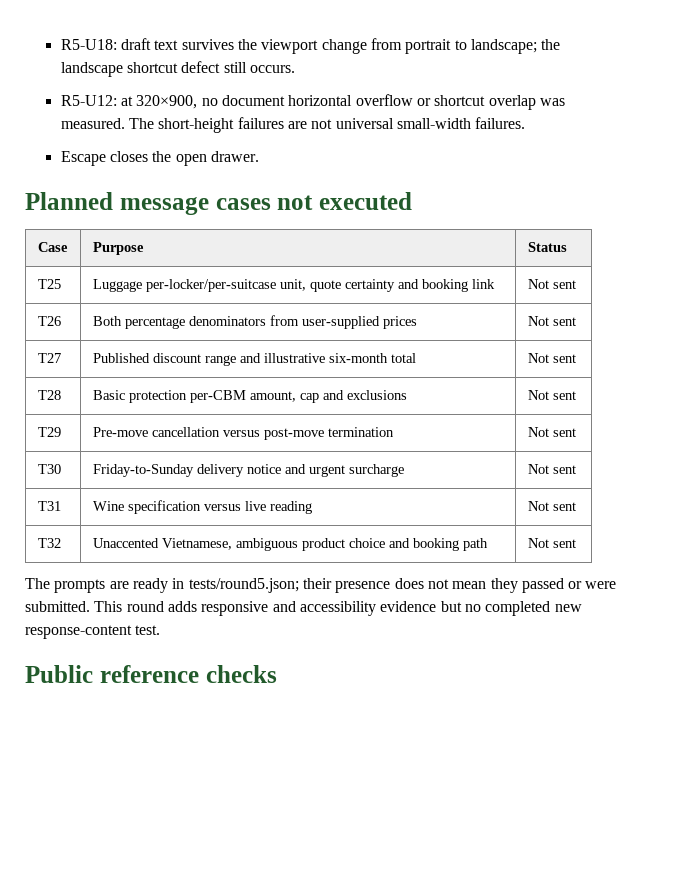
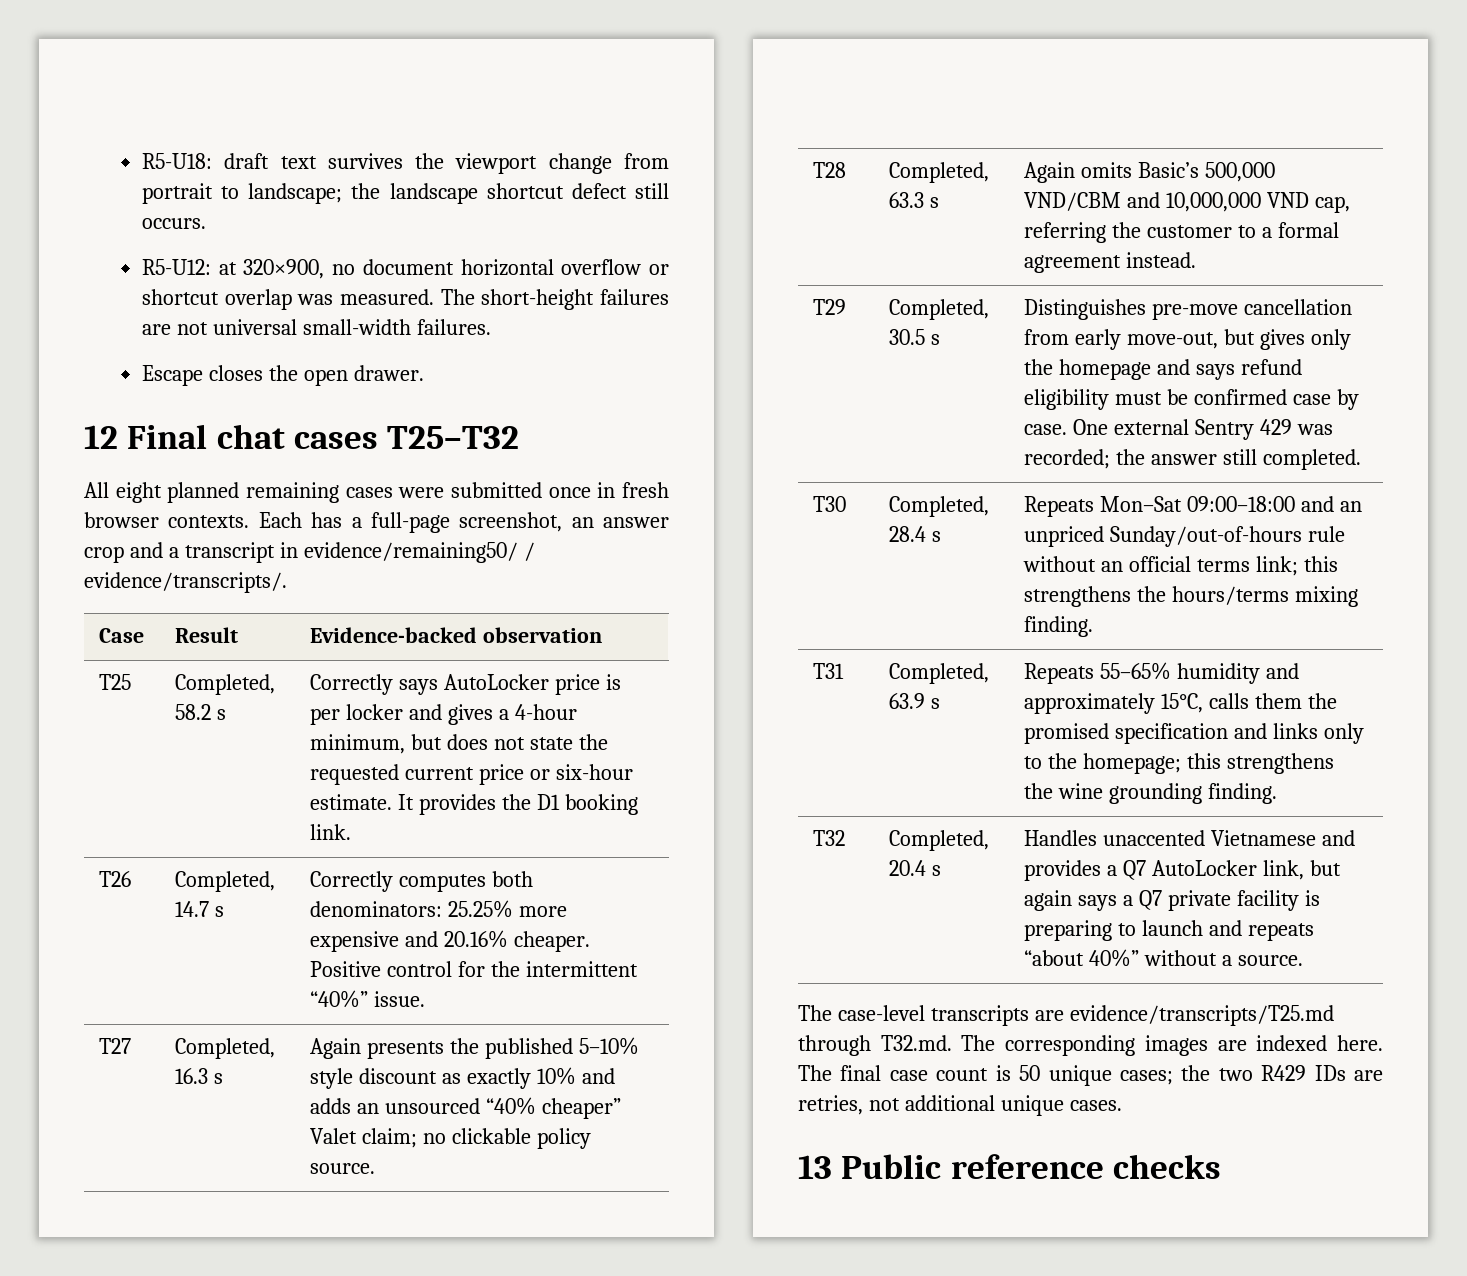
[25,192,412,215] [37,242,68,252] [92,242,144,255] [527,242,567,252] [37,279,61,289] [92,279,495,292] [527,279,576,289] [37,316,61,326] [92,315,417,329] [527,316,576,326] [37,353,61,363] [92,353,416,366] [527,353,576,363] [37,390,61,400] [92,390,407,403] [527,390,576,400] [37,427,61,437] [92,427,394,440] [527,427,576,437] [37,464,61,474] [92,464,404,477] [527,464,576,474] [37,501,61,511] [92,500,312,514] [527,501,576,511] [37,538,61,548] [92,538,488,551] [527,538,576,548] [25,578,617,593] [25,601,582,616] [25,625,161,639] Planned message cases not executed // Case | Purpose | Status // T25 | Luggage per-locker/per-suitcase unit, quote certainty and booking link | Not sent // T26 | Both percentage denominators from user-supplied prices | Not sent // T27 | Published discount range and illustrative six-month total | Not sent // T28 | Basic protection per-CBM amount, cap and exclusions | Not sent // T29 | Pre-move cancellation versus post-move termination | Not sent // T30 | Friday-to-Sunday delivery notice and urgent surcharge | Not sent // T31 | Wine specification versus live reading | Not sent // T32 | Unaccented Vietnamese, ambiguous product choice and booking path | Not sent // The prompts are ready in tests/round5.json; their presence does not mean they passed or were submitted. This round adds responsive and accessibility evidence but no completed new response-content test. // -> [84,424,520,449] [84,482,669,503] [84,512,669,533] [84,542,535,563] [84,572,287,593] [99,628,145,643] [175,627,239,643] [310,627,603,643] [99,674,132,690] [175,674,276,695] [175,704,227,720] [310,674,622,695] [310,704,578,725] [310,734,609,754] [310,764,634,785] [310,794,639,815] [310,824,352,840] [99,871,132,887] [175,871,276,892] [175,901,225,917] [310,871,534,892] [310,900,568,918] [310,930,591,952] [310,961,639,977] [310,990,426,1008] [99,1038,132,1054] [175,1038,276,1059] [175,1068,224,1084] [310,1037,640,1059] [310,1067,616,1089] [310,1097,622,1119] [310,1128,592,1149] [310,1163,376,1174] [813,162,847,178] [889,162,990,183] [889,192,940,208] [1024,162,1276,183] [1024,192,1351,213] [1024,222,1340,243] [1024,252,1197,273] [813,299,847,315] [889,299,990,320] [889,329,941,345] [1024,299,1353,320] [1024,329,1352,350] [1024,359,1303,380] [1024,389,1360,410] [1024,419,1334,440] [1024,449,1362,470] [813,496,847,512] [889,496,990,517] [889,526,942,542] [1024,496,1363,517] [1024,526,1346,547] [1023,556,1339,576] [1024,586,1359,607] [1024,616,1094,637] [813,663,845,679] [889,663,990,684] [889,693,941,709] [1024,662,1300,684] [1024,693,1338,714] [1024,723,1365,744] [1024,753,1335,774] [1024,783,1278,804] [813,830,846,846] [889,830,990,851] [889,860,942,876] [1024,830,1356,846] [1024,860,1342,881] [1024,890,1320,911] [1024,920,1315,941] [1024,949,1304,967] [798,1005,1334,1026] [798,1035,1383,1056] [798,1065,1383,1086] [798,1095,1122,1116] [798,1155,832,1179] 12 Final chat cases T25–T32 // All eight planned remaining cases were submitted once in fresh browser contexts. Each has a full-page screenshot, an answer crop and a transcript in evidence/remaining50/ / evidence/transcripts/. // Case | Result | Evidence-backed observation // T25 | Completed, 58.2 s | Correctly says AutoLocker price is per locker and gives a 4-hour minimum, but does not state the requested current price or six-hour estimate. It provides the D1 booking link. // T26 | Completed, 14.7 s | Correctly computes both denominators: 25.25% more expensive and 20.16% cheaper. Positive control for the intermittent “40%” issue. // T27 | Completed, 16.3 s | Again presents the published 5–10% style discount as exactly 10% and adds an unsourced “40% cheaper” Valet claim; no clickable policy source. // T28 | Completed, 63.3 s | Again omits Basic’s 500,000 VND/CBM and 10,000,000 VND cap, referring the customer to a formal agreement instead. // T29 | Completed, 30.5 s | Distinguishes pre-move cancellation from early move-out, but gives only the homepage and says refund eligibility must be confirmed case by case. One external Sentry 429 was recorded; the answer still completed. // T30 | Completed, 28.4 s | Repeats Mon–Sat 09:00–18:00 and an unpriced Sunday/out-of-hours rule without an official terms link; this strengthens the hours/terms mixing finding. // T31 | Completed, 63.9 s | Repeats 55–65% humidity and approximately 15°C, calls them the promised specification and links only to the homepage; this strengthens the wine grounding finding. // T32 | Completed, 20.4 s | Handles unaccented Vietnamese and provides a Q7 AutoLocker link, but again says a Q7 private facility is preparing to launch and repeats “about 40%” without a source. // The case-level transcripts are evidence/transcripts/T25.md through T32.md. The corresponding images are indexed here. The final case count is 50 unique cases; the two R429 IDs are retries, not additional unique cases. // 13

